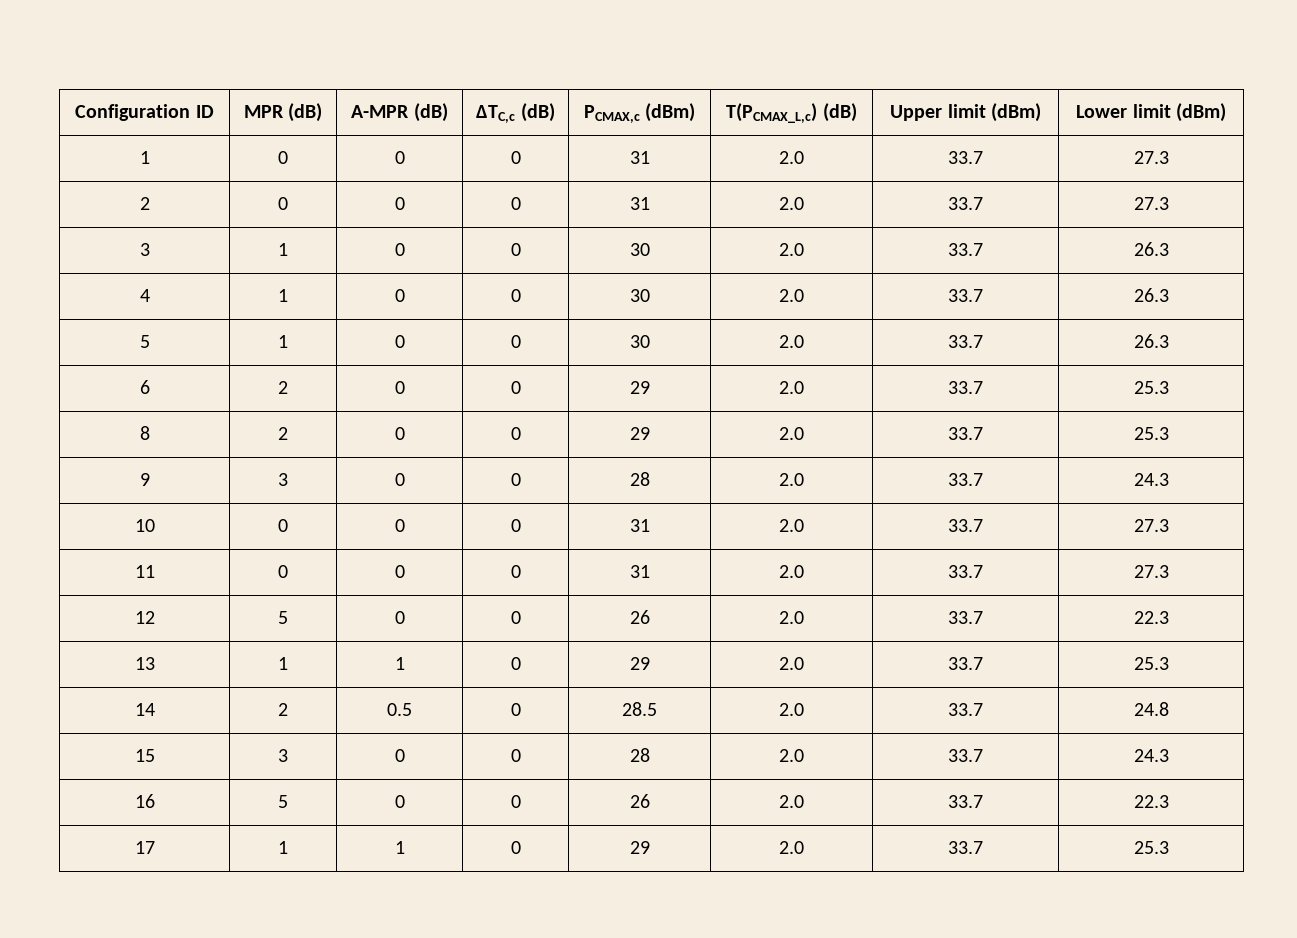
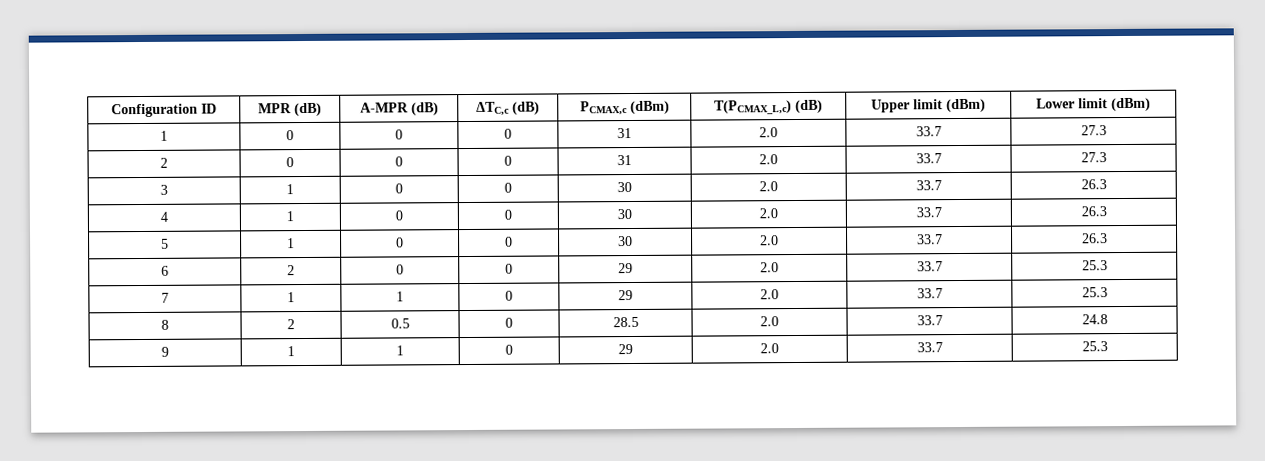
[139,426,150,440] [278,427,288,440] [394,427,405,440] [510,427,521,440] [629,427,650,440] [779,427,804,440] [948,427,983,440] [1133,427,1169,440] [139,473,150,486] [278,473,288,486] [394,473,405,486] [510,473,521,486] [629,472,650,486] [779,473,804,486] [948,473,983,486] [1133,473,1169,486] [134,519,155,532] [278,519,288,532] [394,519,405,532] [510,519,521,532] [629,519,650,532] [779,519,804,532] [948,519,983,532] [1133,519,1169,532] [134,565,155,578] [278,565,288,578] [394,565,405,578] [510,565,521,578] [629,565,650,578] [779,565,804,578] [948,565,983,578] [1133,565,1169,578] [134,611,155,624] [278,611,288,624] [394,611,405,624] [510,611,521,624] [629,610,650,624] [779,611,804,624] [948,611,983,624] [1133,611,1169,624] [134,657,155,670] 8 | 2 | 0 | 0 | 29 | 2.0 | 33.7 | 25.3 // 9 | 3 | 0 | 0 | 28 | 2.0 | 33.7 | 24.3 // 10 | 0 | 0 | 0 | 31 | 2.0 | 33.7 | 27.3 // 11 | 0 | 0 | 0 | 31 | 2.0 | 33.7 | 27.3 // 12 | 5 | 0 | 0 | 26 | 2.0 | 33.7 | 22.3 // 13 -> [161,292,169,303] 7
[134,703,155,716] 14 -> [161,319,169,330] 8
[134,749,155,762] [278,749,288,762] [394,749,405,762] [510,749,521,762] [629,748,650,762] [779,749,804,762] [948,749,983,762] [1133,749,1169,762] [134,794,155,808] [278,795,288,808] [394,795,405,808] [510,795,521,808] [629,794,650,808] [779,795,804,808] [948,795,983,808] [1133,795,1169,808] [134,841,155,854] 15 | 3 | 0 | 0 | 28 | 2.0 | 33.7 | 24.3 // 16 | 5 | 0 | 0 | 26 | 2.0 | 33.7 | 22.3 // 17 -> [161,346,169,357] 9

